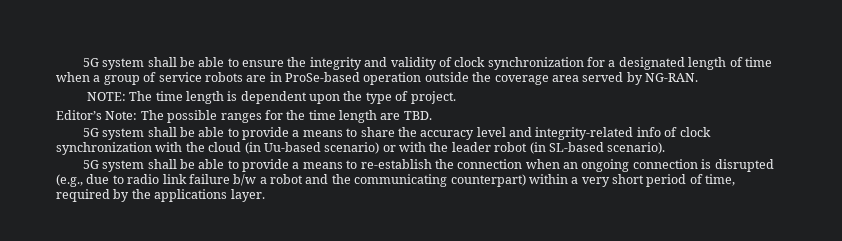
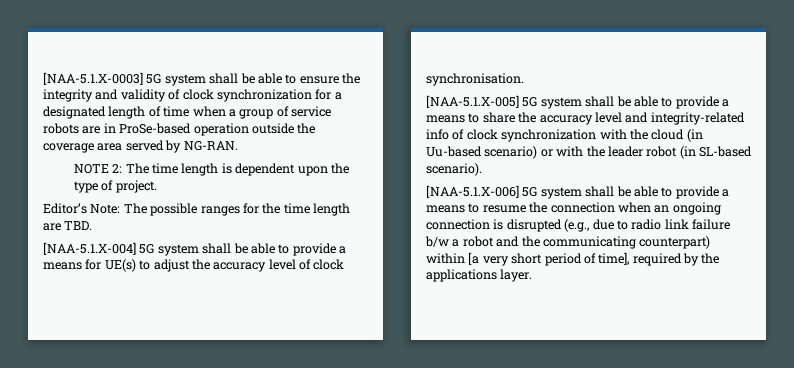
(82, 62) none -> [43,72,143,85] [NAA-5.1.X-0003]
[86,92,126,101] NOTE: -> [73,164,123,174] NOTE 2:
(432, 115) none -> [43,242,346,256] [43,259,345,272] [426,73,524,86] [426,95,519,108] [NAA-5.1.X-004] 5G system shall be able to provide a means for UE(s) to adjust the accuracy level of clock synchronisation. // [NAA-5.1.X-005]
(666, 148) none -> [426,185,519,198] [NAA-5.1.X-006]
[360,159,432,169] re-establish -> [482,205,526,213] resume
[571,177,579,184] a -> [468,252,480,265] [a
[705,174,736,186] time, -> [598,252,630,265] time],

